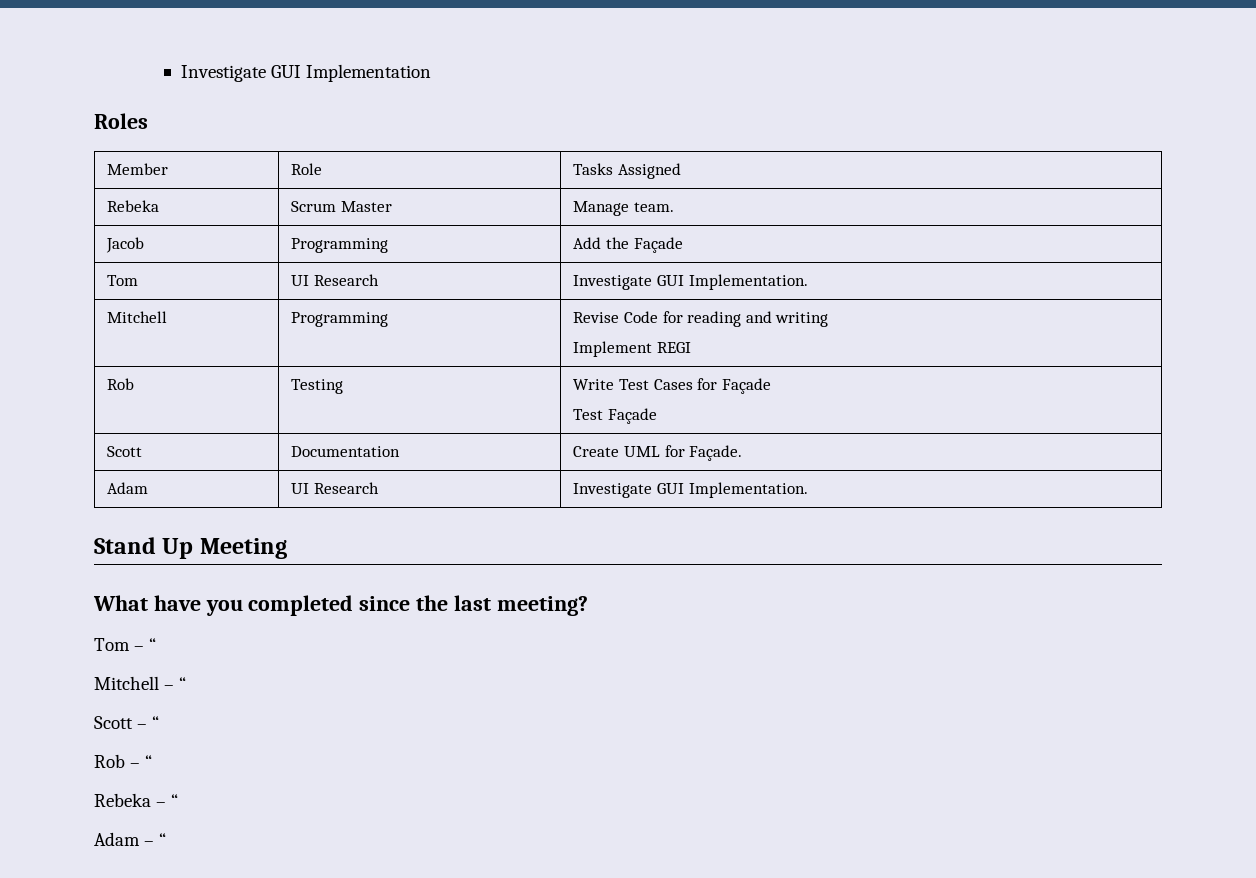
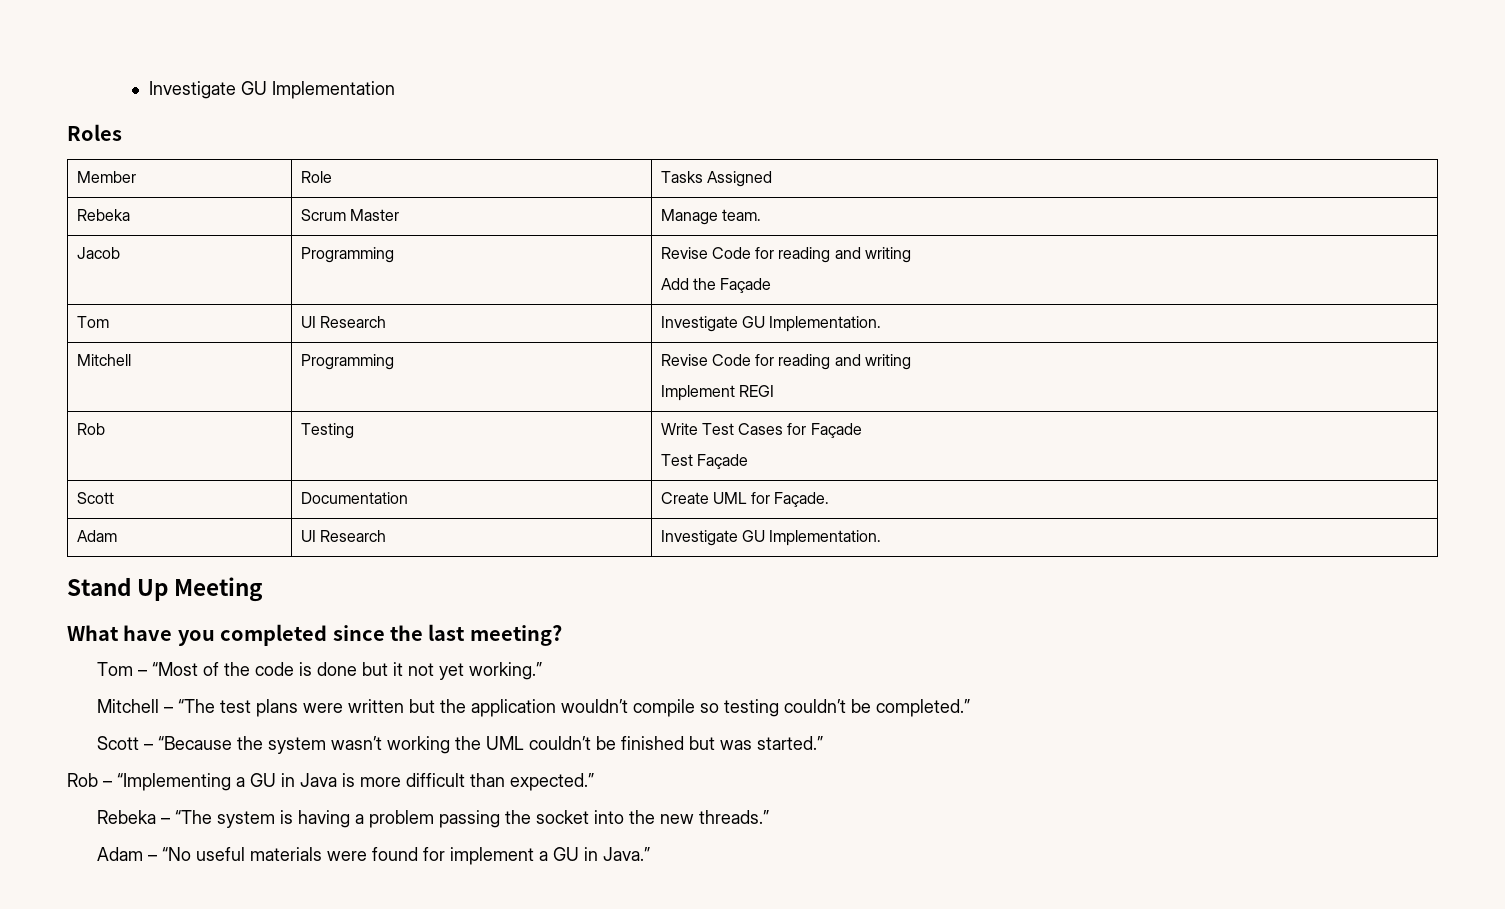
[180,65,301,82] Investigate GUI -> [148,81,267,99] Investigate GU
(389, 245) none -> [660,247,912,263] Revise Code for reading and writing //
[657,275,685,286] GUI -> [741,316,765,328] GU
[657,483,685,494] GUI -> [741,530,765,542] GU
[149,638,157,651] [94,676,187,690] [94,716,160,729] [94,754,153,768] [94,793,179,807] [94,832,167,846] “ // Mitchell – “ // Scott – “ // Rob – “ // Rebeka – “ // Adam – “ -> [151,662,542,680] [96,699,970,717] [96,736,823,754] [67,773,594,791] [96,810,769,828] [96,847,650,865] “Most of the code is done but it not yet working.” // Mitchell – “The test plans were written but the application wouldn’t compile so testing couldn’t be completed.” // Scott – “Because the system wasn’t working the UML couldn’t be finished but was started.” // Rob – “Implementing a GU in Java is more difficult than expected.” // Rebeka – “The system is having a problem passing the socket into the new threads.” // Adam – “No useful materials were found for implement a GU in Java.”

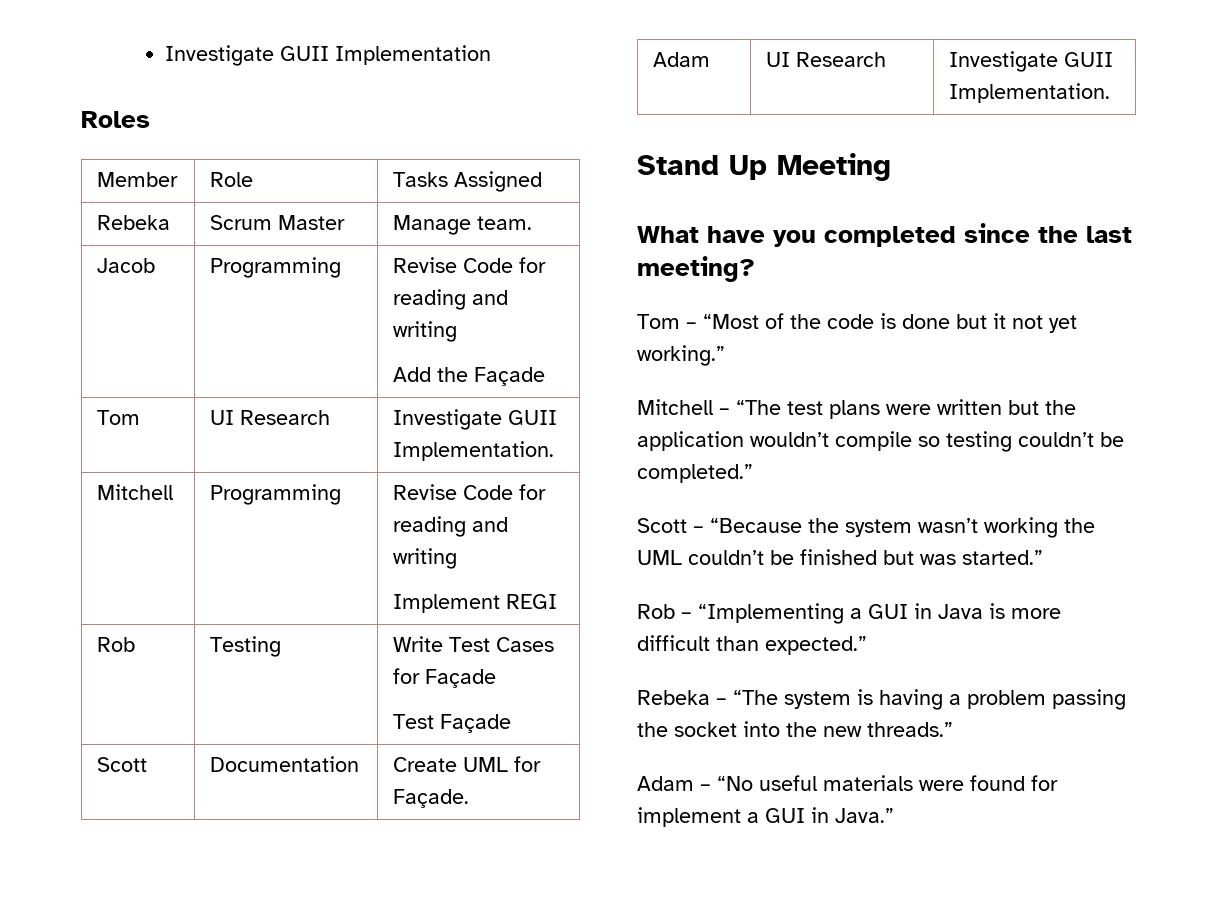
[148,81,267,99] Investigate GU -> [165,45,330,66] Investigate GUII
[741,316,765,328] GU -> [508,410,558,425] GUII
[741,530,765,542] GU -> [1064,52,1114,67] GUII
[250,773,276,787] GU -> [868,604,908,619] GUI
[552,847,579,861] GU -> [765,808,805,823] GUI

